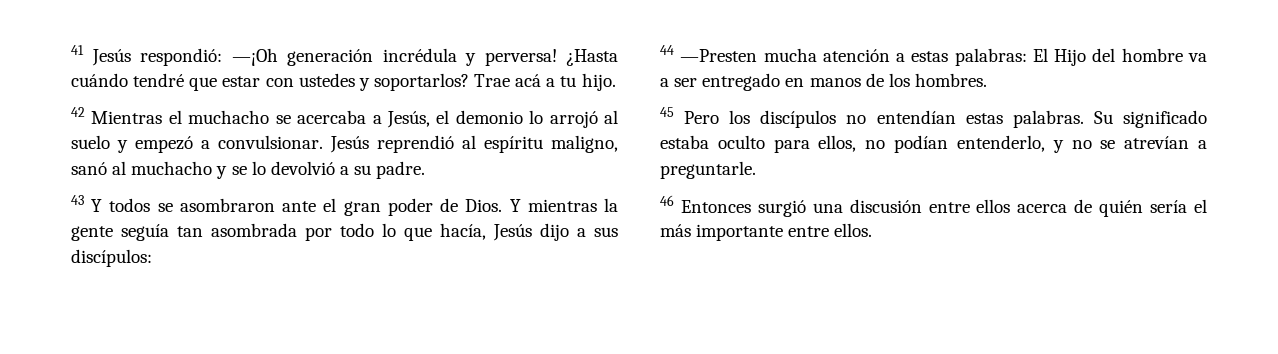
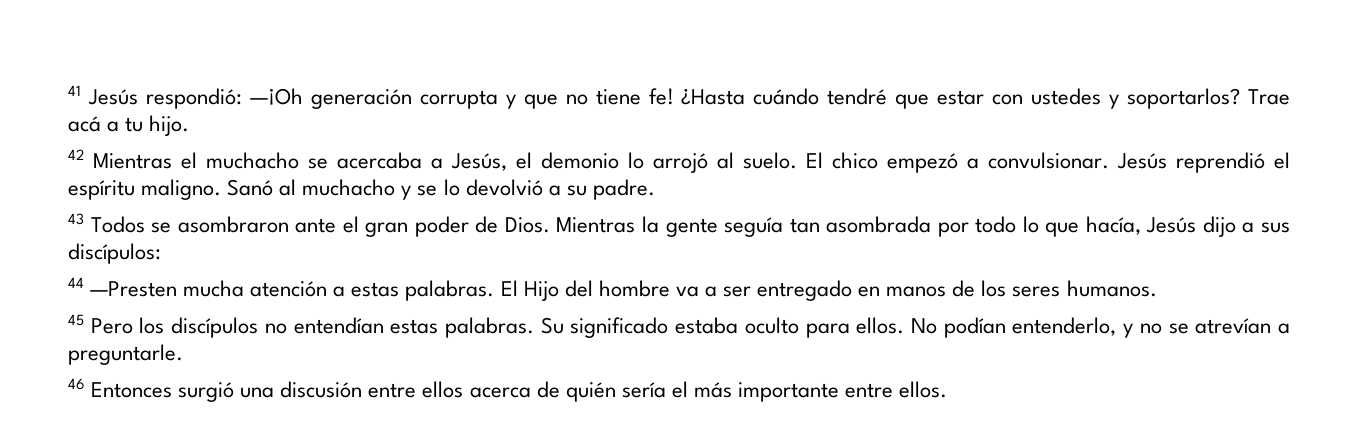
[382,48,557,66] incrédula y perversa! -> [419,88,674,109] corrupta y que no tiene fe!
[71,135,128,153] suelo y -> [743,152,878,169] suelo. El chico
[462,135,618,153] [71,162,107,175] al espíritu maligno, sanó -> [1274,152,1290,169] [68,179,274,200] el espíritu maligno. Sanó
[91,198,151,212] Y todos -> [90,216,145,233] Todos
[509,199,597,212] Y mientras -> [556,217,636,233] Mientras
[954,48,1027,66] palabras: -> [405,280,495,301] palabras.
[914,73,987,87] hombres. -> [1012,280,1157,297] seres humanos.
[818,135,886,152] ellos, no -> [856,317,937,334] ellos. No

